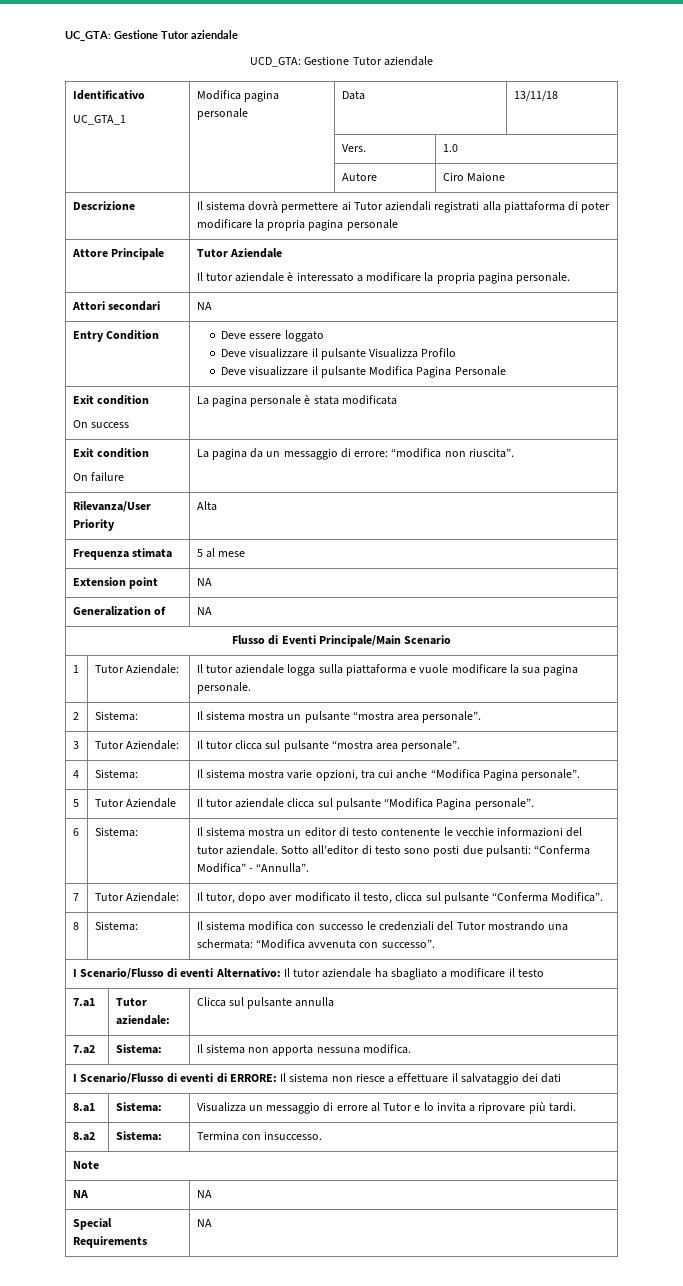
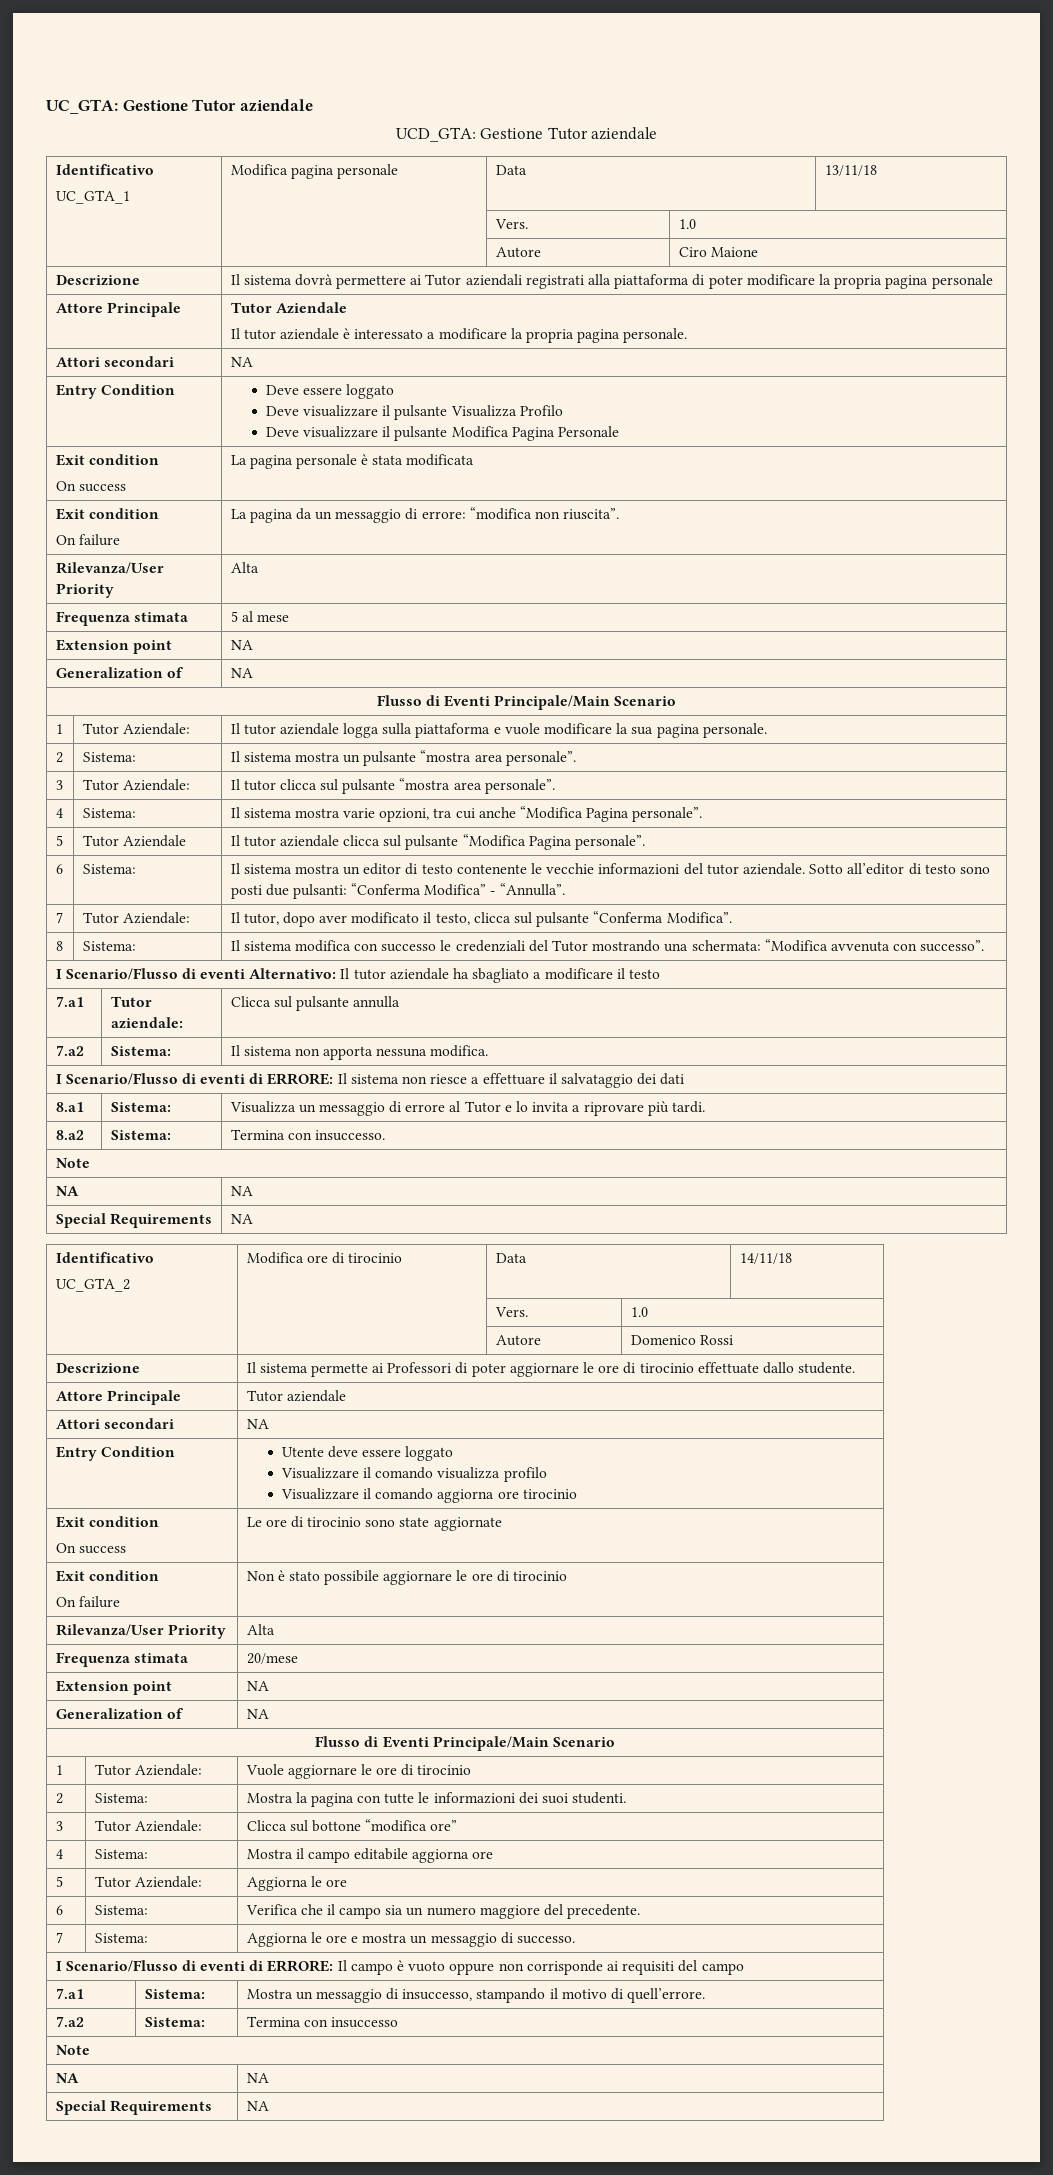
(212, 1223) none -> [55,1252,154,1263] [55,1278,130,1292] [246,1252,403,1264] [495,1253,527,1263] [739,1253,792,1264] [494,1307,528,1317] [630,1307,648,1317] [495,1335,541,1346] [630,1335,733,1345] [55,1363,140,1374] [246,1362,856,1377] [55,1390,181,1405] [246,1390,346,1402] [55,1418,174,1429] [246,1419,269,1429] [55,1446,175,1461] [281,1446,454,1461] [280,1467,547,1482] [280,1488,577,1503] [55,1516,159,1528] [55,1543,126,1554] [246,1516,502,1531] [55,1570,159,1582] [55,1596,120,1608] [246,1570,568,1585] [55,1624,226,1639] [246,1624,275,1635] [55,1652,188,1667] [246,1653,298,1664] [55,1680,172,1695] [246,1681,269,1691] [55,1708,183,1720] [246,1709,269,1719] [315,1736,615,1751] [55,1765,63,1775] [94,1764,202,1776] [245,1764,472,1779] [55,1793,63,1804] [94,1793,148,1803] [246,1792,627,1807] [55,1821,63,1831] [94,1820,202,1832] [246,1819,458,1832] [55,1849,63,1859] [94,1849,148,1859] [246,1848,494,1863] [55,1876,63,1887] [94,1876,202,1888] [246,1876,347,1891] [55,1905,63,1915] [94,1905,148,1915] [245,1904,641,1919] [55,1932,63,1943] [94,1933,148,1943] [246,1932,576,1947] [55,1960,744,1975] [55,1988,84,1999] [144,1989,205,1999] [246,1988,706,2003] [55,2016,84,2027] [144,2017,205,2027] [246,2016,398,2028] [55,2045,90,2055] [55,2073,79,2083] [246,2073,269,2083] [55,2100,212,2115] [246,2101,269,2111] // Identificativo // UC_GTA_2 | Modifica ore di tirocinio | Data | 14/11/18 // | | Vers. | 1.0 // | | Autore | Domenico Rossi // Descrizione | Il sistema permette ai Professori di poter aggiornare le ore di tirocinio effettuate dallo studente. // Attore Principale | Tutor aziendale // Attori secondari | NA // Entry Condition | Utente deve essere loggato // Visualizzare il comando visualizza profilo // Visualizzare il comando aggiorna ore tirocinio // Exit condition // On success | Le ore di tirocinio sono state aggiornate // Exit condition // On failure | Non è stato possibile aggiornare le ore di tirocinio // Rilevanza/User Priority | Alta // Frequenza stimata | 20/mese // Extension point | NA // Generalization of | NA // Flusso di Eventi Principale/Main Scenario // 1 | Tutor Aziendale: | Vuole aggiornare le ore di tirocinio // 2 | Sistema: | Mostra la pagina con tutte le informazioni dei suoi studenti. // 3 | Tutor Aziendale: | Clicca sul bottone “modifica ore” // 4 | Sistema: | Mostra il campo editabile aggiorna ore // 5 | Tutor Aziendale: | Aggiorna le ore // 6 | Sistema: | Verifica che il campo sia un numero maggiore del precedente. // 7 | Sistema: | Aggiorna le ore e mostra un messaggio di successo. // I Scenario/Flusso di eventi di ERRORE: Il campo è vuoto oppure non corrisponde ai requisiti del campo // 7.a1 | Sistema: | Mostra un messaggio di insuccesso, stampando il motivo di quell’errore. // 7.a2 | Sistema: | Termina con insuccesso // Note // NA | NA // Special Requirements | NA

